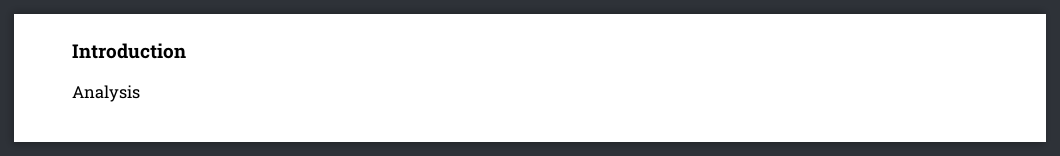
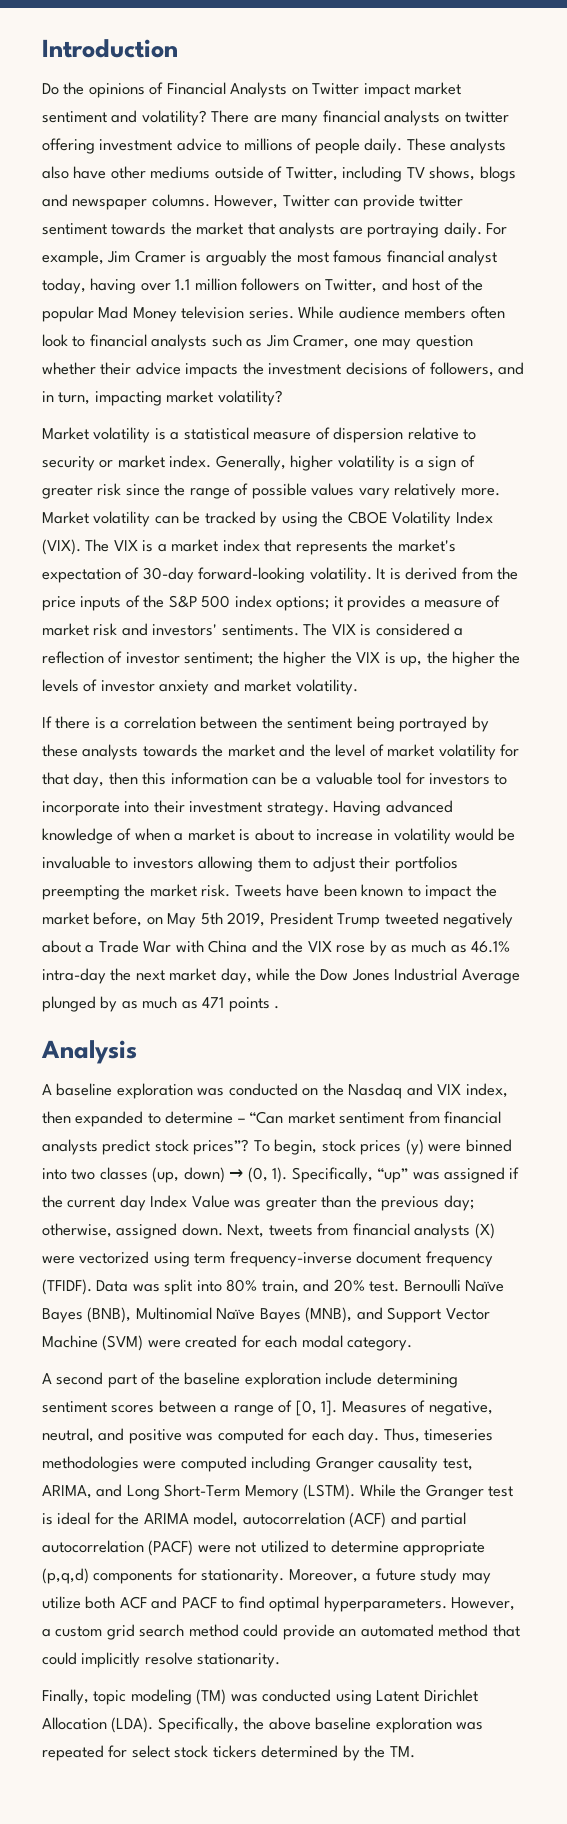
[72,85,140,102] Analysis -> [42,82,462,98] [42,110,510,126] [42,138,507,154] [42,166,516,182] [42,194,464,210] [42,222,508,238] [42,250,498,266] [42,278,484,294] [42,306,505,322] [42,334,473,350] [42,362,525,378] [42,390,283,406] [42,427,477,443] [42,455,475,471] [42,483,500,499] [42,511,493,527] [42,539,456,555] [42,567,519,583] [42,595,501,611] [42,623,464,636] [42,651,521,667] [42,679,358,695] [42,716,489,732] [42,744,520,760] [42,772,508,788] [42,800,453,816] [42,828,516,844] [42,856,458,872] [42,884,497,900] [42,912,514,928] [42,940,511,956] [42,968,520,984] [42,996,280,1012] [41,1040,137,1064] [42,1083,508,1099] [42,1111,502,1127] [42,1139,512,1155] [42,1167,520,1183] [42,1195,474,1211] [42,1223,495,1239] [42,1251,493,1267] [42,1279,505,1295] [42,1307,490,1323] [42,1335,413,1351] [42,1372,458,1388] [42,1400,493,1416] [42,1428,494,1444] [42,1456,473,1472] [42,1484,514,1500] [42,1512,467,1528] [42,1540,486,1556] [42,1568,491,1584] [42,1596,516,1612] [42,1624,520,1640] [42,1652,281,1668] [42,1689,478,1705] [42,1717,484,1733] [42,1745,415,1761] Do the opinions of Financial Analysts on Twitter impact market sentiment and volatility? There are many financial analysts on twitter offering investment advice to millions of people daily. These analysts also have other mediums outside of Twitter, including TV shows, blogs and newspaper columns. However, Twitter can provide twitter sentiment towards the market that analysts are portraying daily. For example, Jim Cramer is arguably the most famous financial analyst today, having over 1.1 million followers on Twitter, and host of the popular Mad Money television series. While audience members often look to financial analysts such as Jim Cramer, one may question whether their advice impacts the investment decisions of followers, and in turn, impacting market volatility? // Market volatility is a statistical measure of dispersion relative to security or market index. Generally, higher volatility is a sign of greater risk since the range of possible values vary relatively more. Market volatility can be tracked by using the CBOE Volatility Index (VIX). The VIX is a market index that represents the market's expectation of 30-day forward-looking volatility. It is derived from the price inputs of the S&P 500 index options; it provides a measure of market risk and investors' sentiments. The VIX is considered a reflection of investor sentiment; the higher the VIX is up, the higher the levels of investor anxiety and market volatility. // If there is a correlation between the sentiment being portrayed by these analysts towards the market and the level of market volatility for that day, then this information can be a valuable tool for investors to incorporate into their investment strategy. Having advanced knowledge of when a market is about to increase in volatility would be invaluable to investors allowing them to adjust their portfolios preempting the market risk. Tweets have been known to impact the market before, on May 5th 2019, President Trump tweeted negatively about a Trade War with China and the VIX rose by as much as 46.1% intra-day the next market day, while the Dow Jones Industrial Average plunged by as much as 471 points . // Analysis // A baseline exploration was conducted on the Nasdaq and VIX index, then expanded to determine – “Can market sentiment from financial analysts predict stock prices”? To begin, stock prices (y) were binned into two classes (up, down) → (0, 1). Specifically, “up” was assigned if the current day Index Value was greater than the previous day; otherwise, assigned down. Next, tweets from financial analysts (X) were vectorized using term frequency-inverse document frequency (TFIDF). Data was split into 80% train, and 20% test. Bernoulli Naïve Bayes (BNB), Multinomial Naïve Bayes (MNB), and Support Vector Machine (SVM) were created for each modal category. // A second part of the baseline exploration include determining sentiment scores between a range of [0, 1]. Measures of negative, neutral, and positive was computed for each day. Thus, timeseries methodologies were computed including Granger causality test, ARIMA, and Long Short-Term Memory (LSTM). While the Granger test is ideal for the ARIMA model, autocorrelation (ACF) and partial autocorrelation (PACF) were not utilized to determine appropriate (p,q,d) components for stationarity. Moreover, a future study may utilize both ACF and PACF to find optimal hyperparameters. However, a custom grid search method could provide an automated method that could implicitly resolve stationarity. // Finally, topic modeling (TM) was conducted using Latent Dirichlet Allocation (LDA). Specifically, the above baseline exploration was repeated for select stock tickers determined by the TM.

